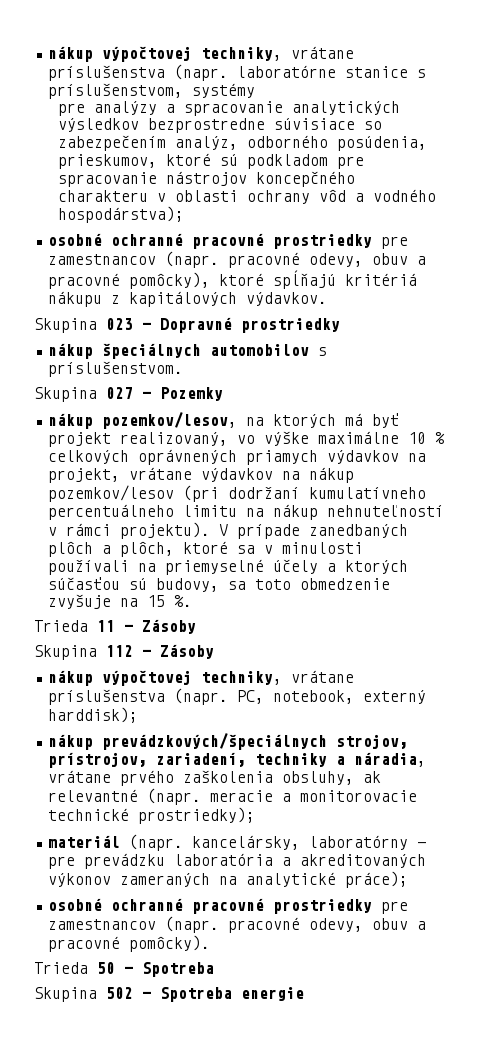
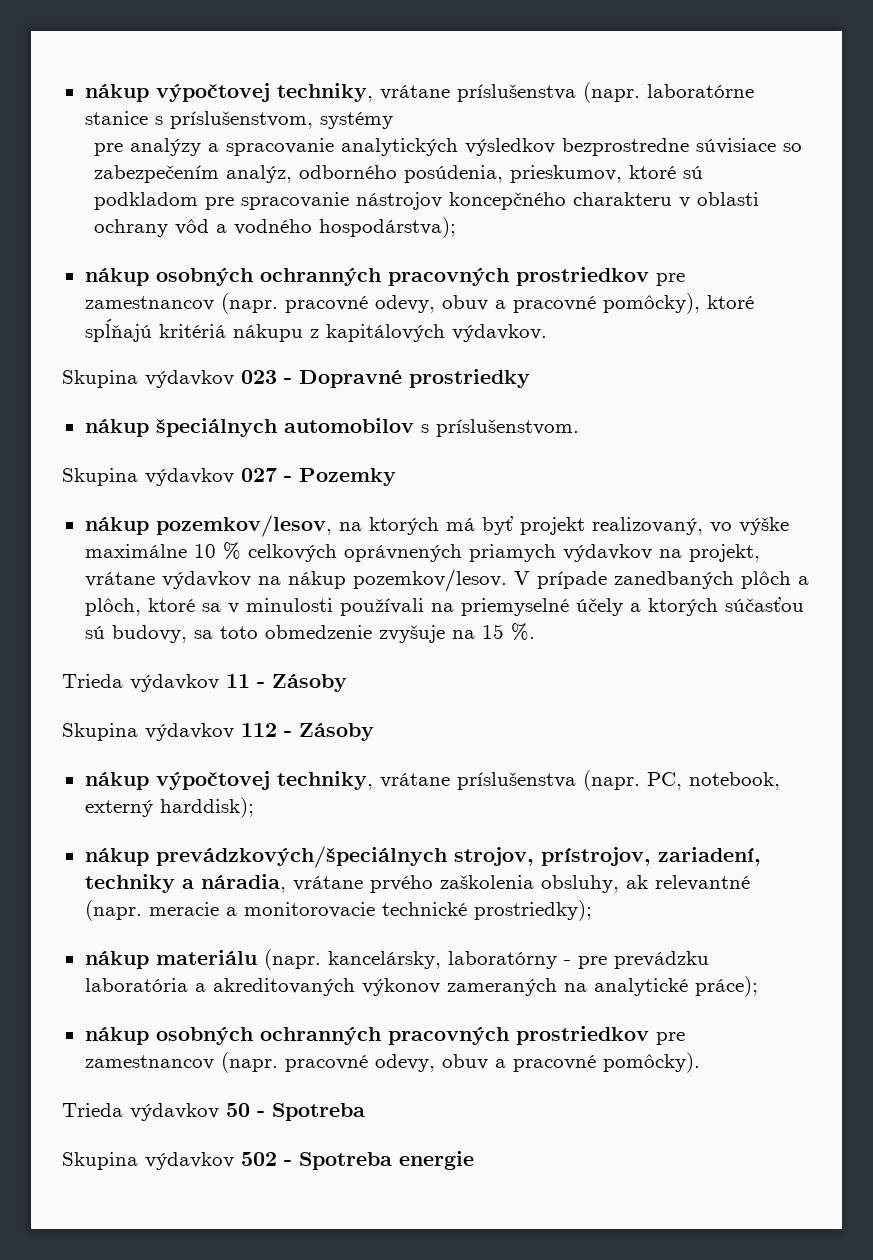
[48,233,373,249] osobné ochranné pracovné prostriedky -> [84,267,649,286] nákup osobných ochranných pracovných prostriedkov
(97, 325) none -> [145,370,234,388] výdavkov
(97, 394) none -> [145,468,234,486] výdavkov
[48,485,427,502] [48,504,445,520] [48,522,211,539] pozemkov/lesov (pri dodržaní kumulatívneho percentuálneho limitu na nákup nehnuteľností v rámci projektu). -> [352,569,507,592] pozemkov/lesov.
(88, 626) none -> [130,674,219,692] výdavkov
(97, 652) none -> [145,723,234,741] výdavkov
[48,835,121,848] materiál -> [84,950,257,969] nákup materiálu
[48,898,373,914] osobné ochranné pracovné prostriedky -> [84,1026,649,1045] nákup osobných ochranných pracovných prostriedkov
(88, 968) none -> [130,1103,219,1121] výdavkov
(97, 994) none -> [145,1152,234,1170] výdavkov

